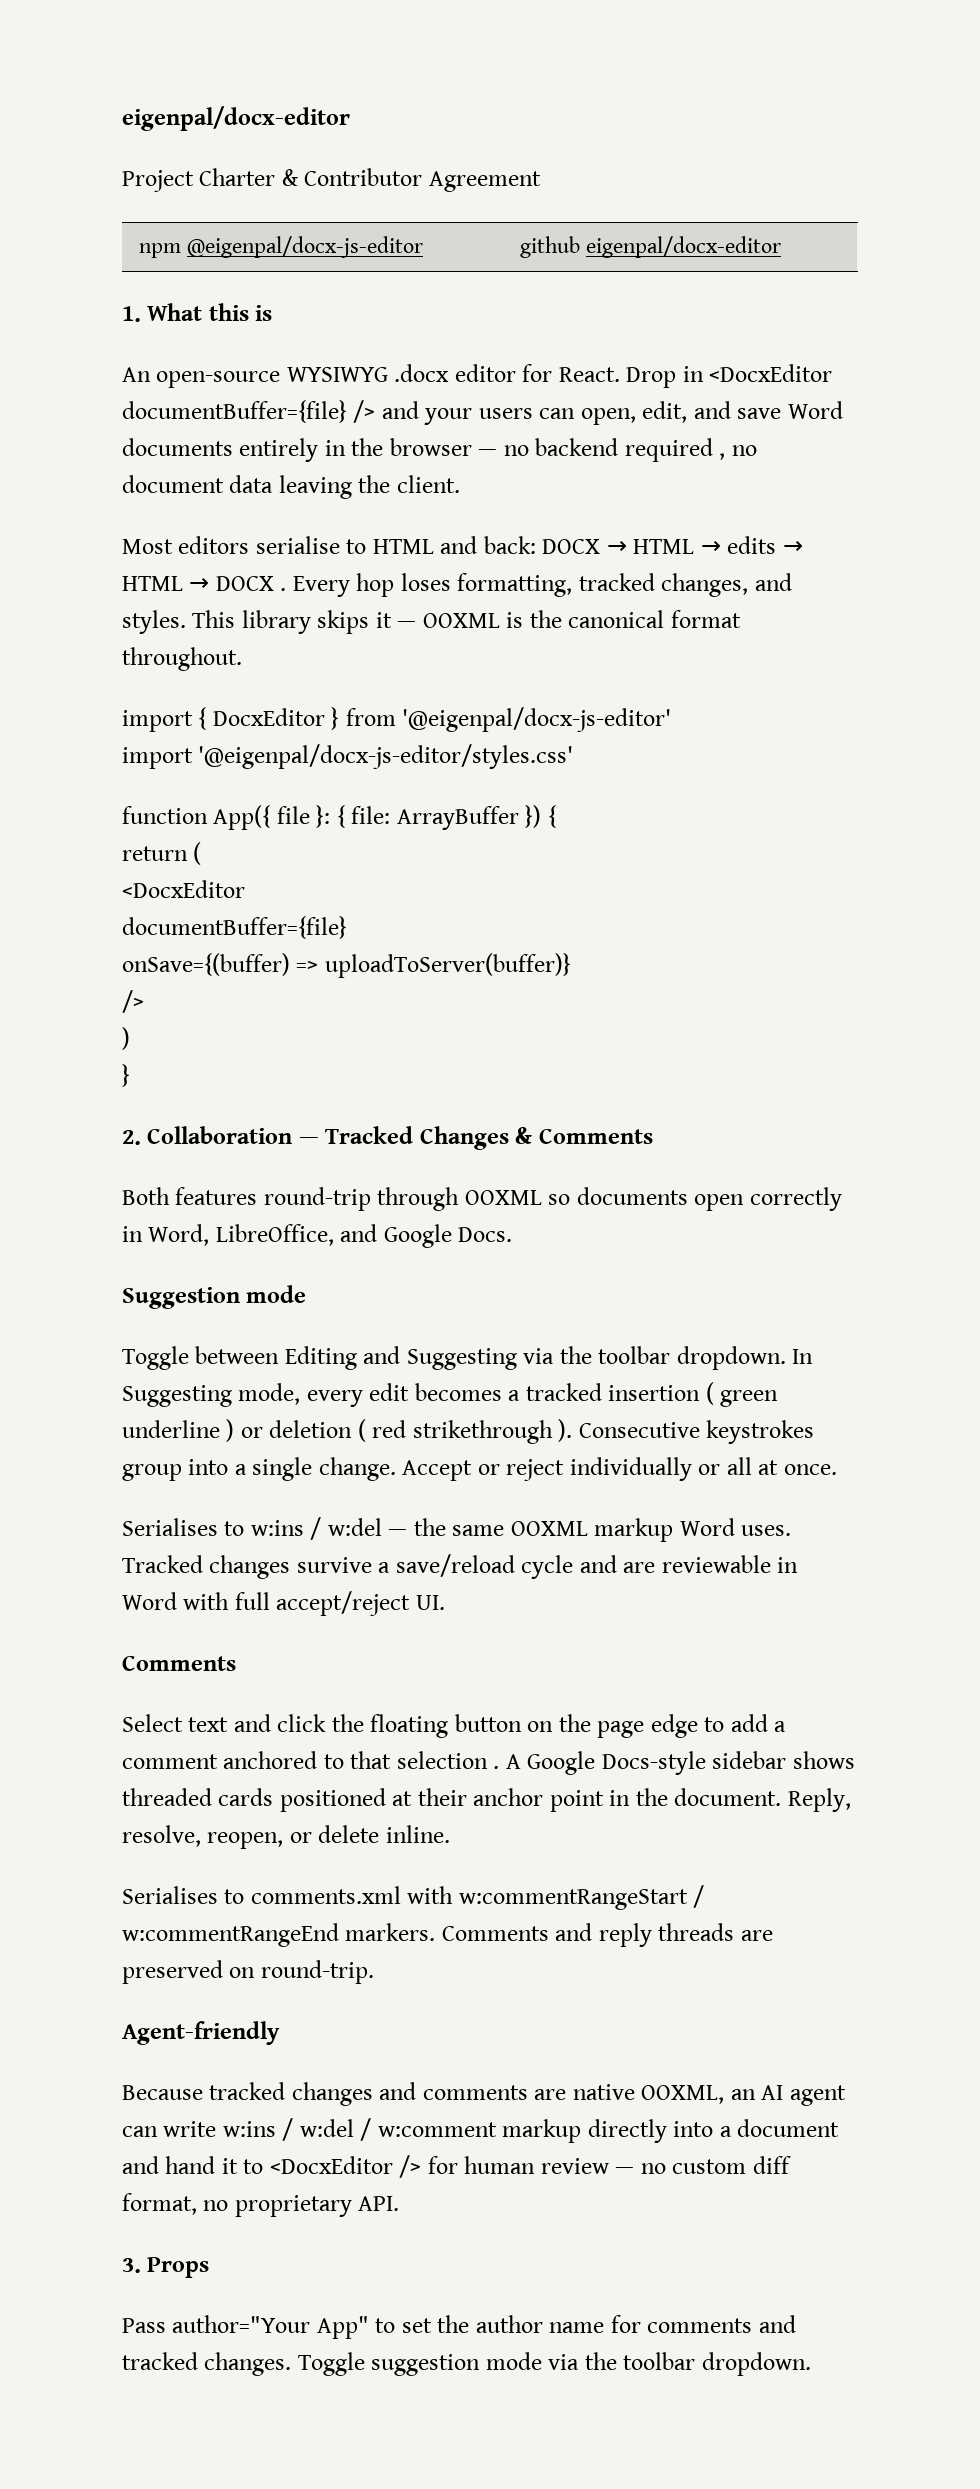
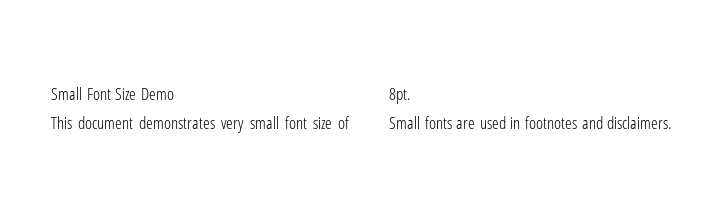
[122,106,350,131] [122,168,541,192] [138,236,423,258] [519,236,781,258] [122,303,273,322] [122,364,833,388] [122,400,843,425] [122,438,757,462] [122,475,460,499] [122,536,803,554] [122,573,792,597] [122,610,741,634] [122,647,242,671] [122,707,672,732] [122,744,574,769] [122,805,556,830] [122,842,202,865] [122,880,245,898] [122,916,347,939] [122,953,571,978] [122,990,144,1013] [122,1027,130,1050] [122,1064,130,1087] [122,1126,653,1150] [122,1187,842,1211] [122,1224,513,1248] [122,1285,307,1309] [122,1346,814,1370] [122,1382,779,1407] [122,1419,815,1444] [122,1457,837,1481] [122,1517,792,1542] [122,1554,799,1579] [122,1591,445,1616] [122,1656,236,1671] [122,1714,787,1738] [122,1751,855,1775] [122,1788,851,1812] [122,1825,450,1849] [122,1885,705,1910] [122,1923,773,1947] [122,1960,374,1984] [122,2021,280,2045] [122,2082,846,2106] [122,2118,840,2143] [122,2155,791,2178] [122,2193,400,2217] [122,2257,210,2278] [122,2315,796,2339] [122,2352,811,2376] eigenpal/docx-editor // Project Charter & Contributor Agreement // npm @eigenpal/docx-js-editor | github eigenpal/docx-editor // 1. What this is // An open-source WYSIWYG .docx editor for React. Drop in <DocxEditor documentBuffer={file} /> and your users can open, edit, and save Word documents entirely in the browser — no backend required , no document data leaving the client. // Most editors serialise to HTML and back: DOCX → HTML → edits → HTML → DOCX . Every hop loses formatting, tracked changes, and styles. This library skips it — OOXML is the canonical format throughout. // import { DocxEditor } from '@eigenpal/docx-js-editor' // import '@eigenpal/docx-js-editor/styles.css' // function App({ file }: { file: ArrayBuffer }) { // return ( // <DocxEditor // documentBuffer={file} // onSave={(buffer) => uploadToServer(buffer)} // /> // ) // } // 2. Collaboration — Tracked Changes & Comments // Both features round-trip through OOXML so documents open correctly in Word, LibreOffice, and Google Docs. // Suggestion mode // Toggle between Editing and Suggesting via the toolbar dropdown. In Suggesting mode, every edit becomes a tracked insertion ( green underline ) or deletion ( red strikethrough ). Consecutive keystrokes group into a single change. Accept or reject individually or all at once. // Serialises to w:ins / w:del — the same OOXML markup Word uses. Tracked changes survive a save/reload cycle and are reviewable in Word with full accept/reject UI. // Comments // Select text and click the floating button on the page edge to add a comment anchored to that selection . A Google Docs-style sidebar shows threaded cards positioned at their anchor point in the document. Reply, resolve, reopen, or delete inline. // Serialises to comments.xml with w:commentRangeStart / w:commentRangeEnd markers. Comments and reply threads are preserved on round-trip. // Agent-friendly // Because tracked changes and comments are native OOXML, an AI agent can write w:ins / w:del / w:comment markup directly into a document and hand it to <DocxEditor /> for human review — no custom diff format, no proprietary API. // 3. Props // Pass author="Your App" to set the author name for comments and tracked changes. Toggle suggestion mode via the toolbar dropdown. -> [51,87,174,100] [51,116,350,133] [389,88,411,104] [389,116,673,129] Small Font Size Demo // This document demonstrates very small font size of 8pt. // Small fonts are used in footnotes and disclaimers.

